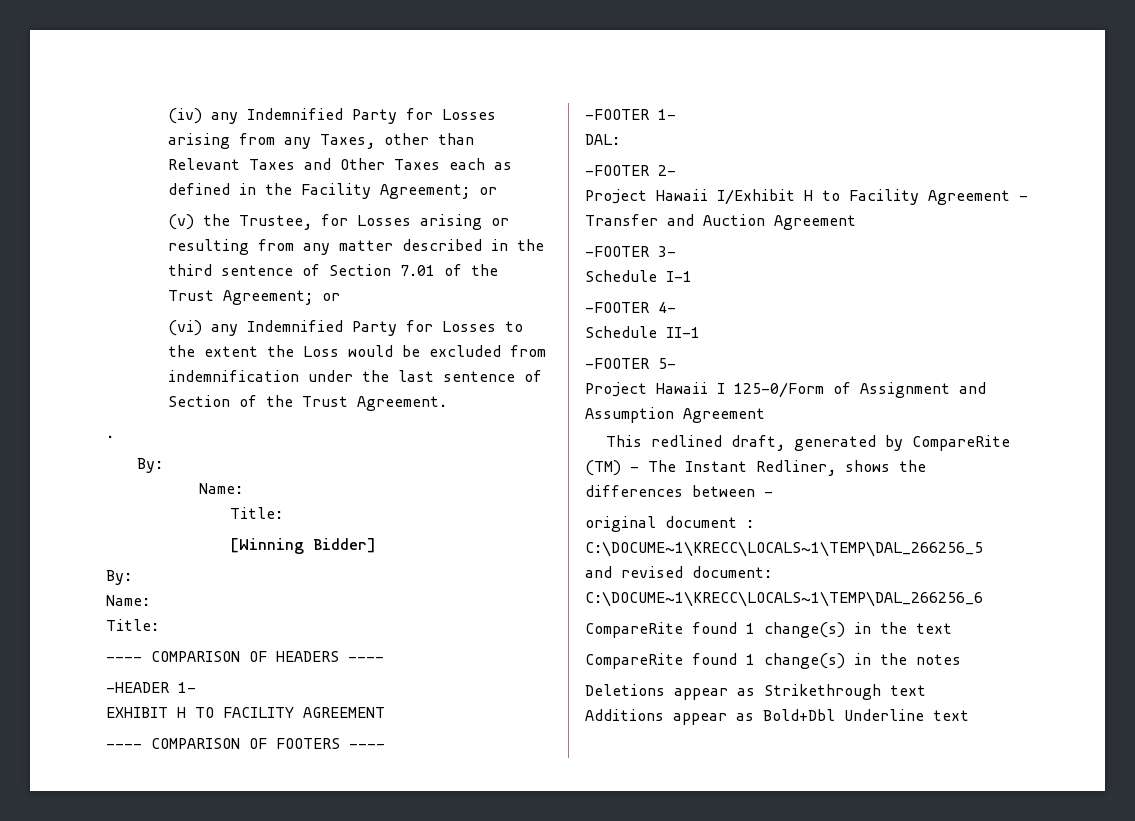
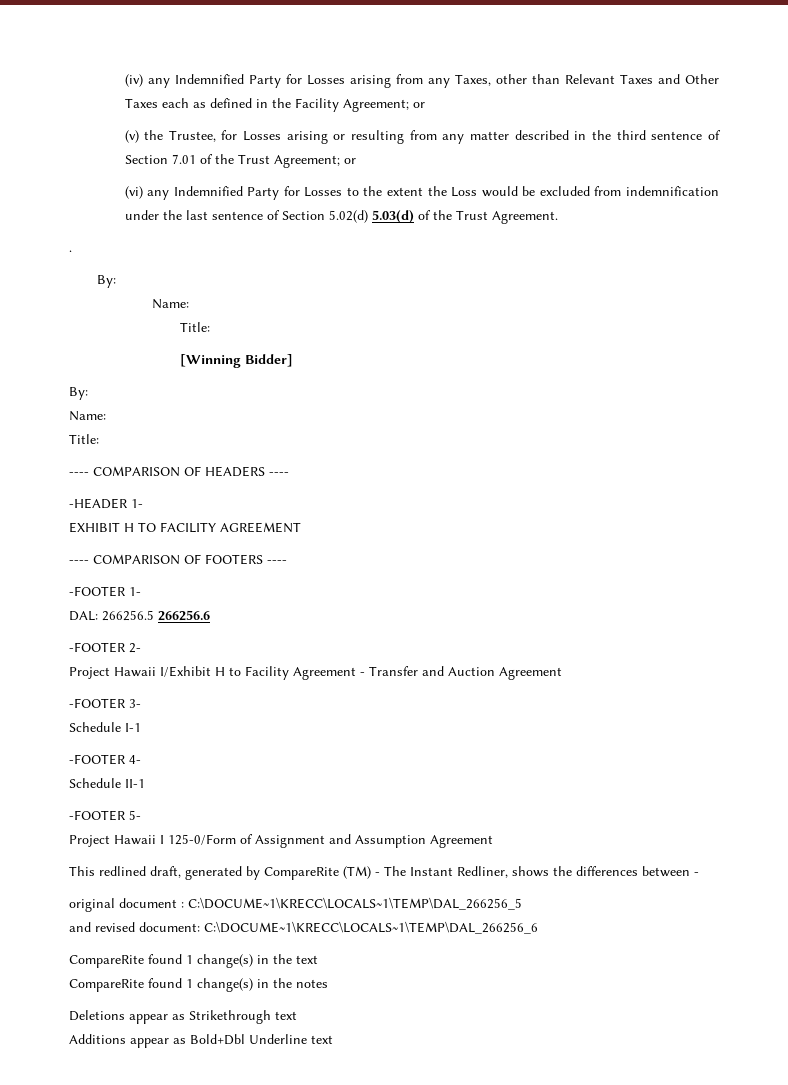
(230, 401) none -> [328,210,414,223] 5.02(d) 5.03(d)
(620, 139) none -> [102,610,210,621] 266256.5 266256.6

